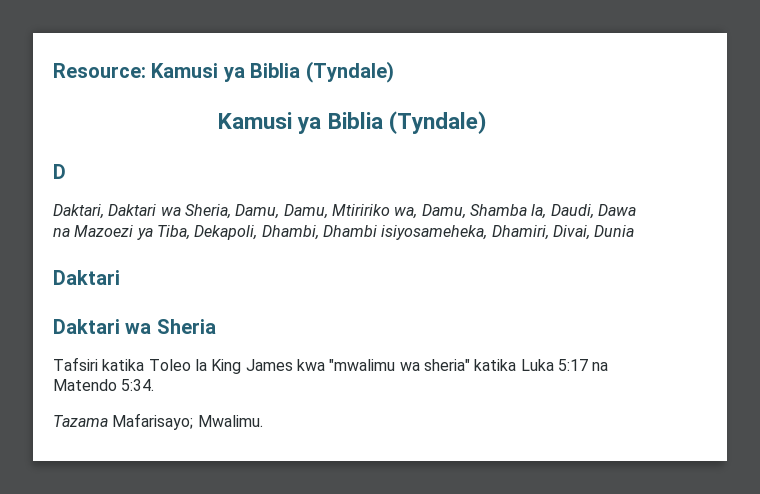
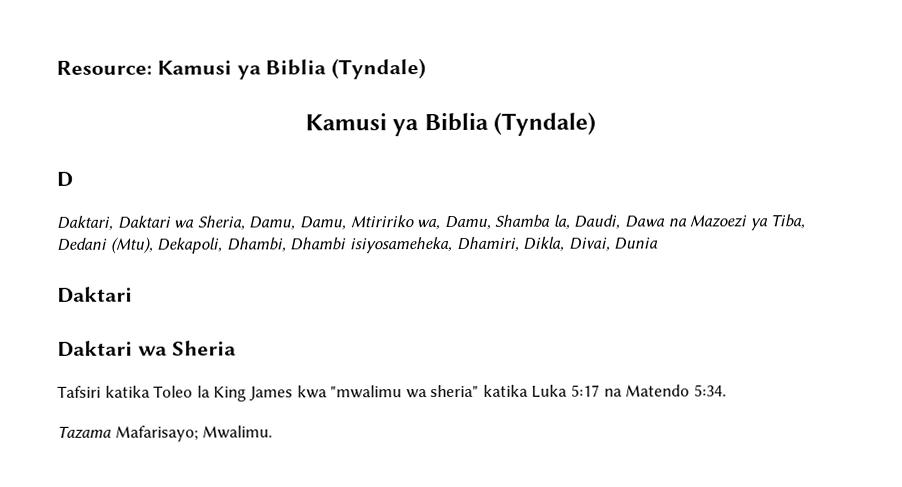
(190, 232) none -> [56,236,154,254] Dedani (Mtu),
(549, 232) none -> [522,236,566,251] Dikla,

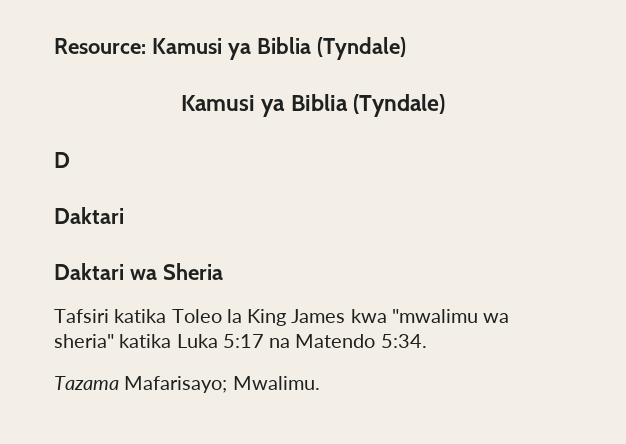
[56,214,806,231] [56,236,660,254] // Daktari, Daktari wa Sheria, Damu, Damu, Mtiririko wa, Damu, Shamba la, Daudi, Dawa na Mazoezi ya Tiba, Dedani (Mtu), Dekapoli, Dhambi, Dhambi isiyosameheka, Dhamiri, Dikla, Divai, Dunia -> (70, 160) none

